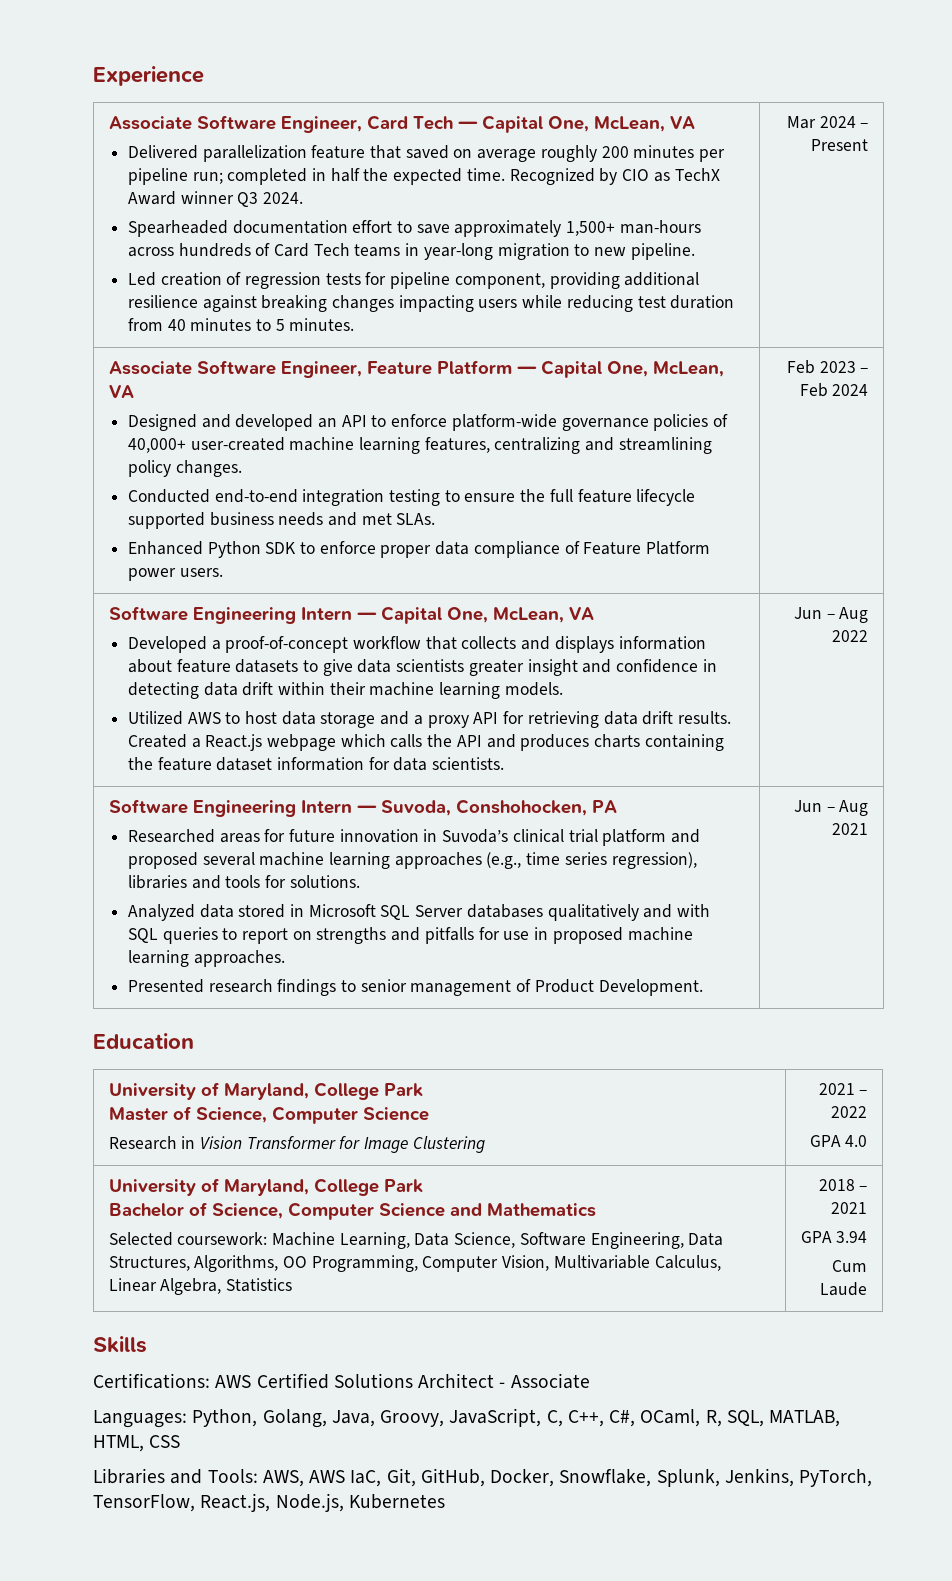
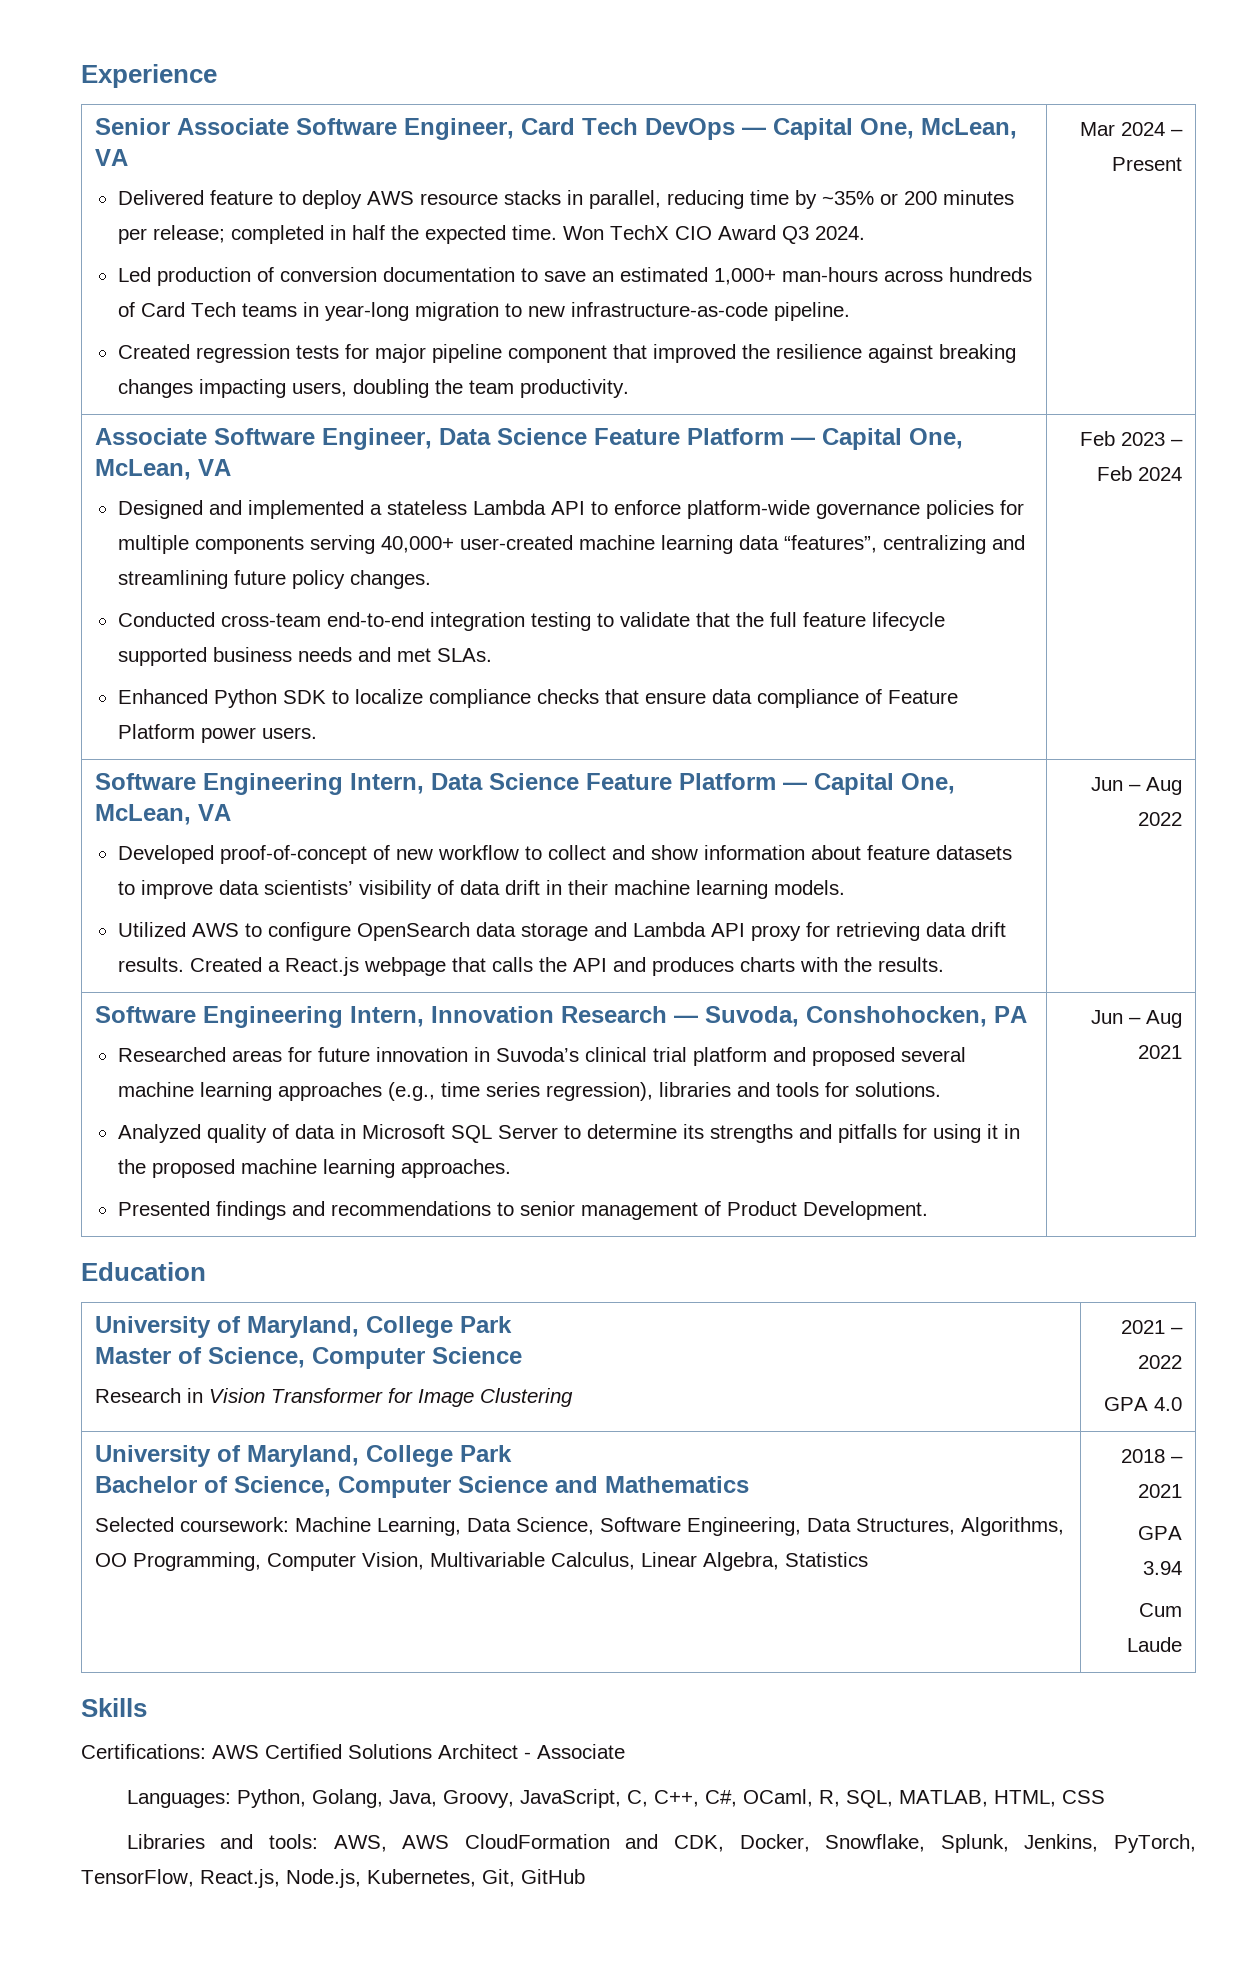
(204, 76) none -> [95,118,171,135] Senior
(453, 123) none -> [645,118,736,140] DevOps
[202,145,597,162] parallelization feature that saved on average roughly -> [209,190,898,209] feature to deploy AWS resource stacks in parallel, reducing time by ~35% or
[127,168,223,185] pipeline run; -> [152,225,225,243] release;
[509,168,720,185] [127,191,303,207] [127,220,616,237] Recognized by CIO as TechX Award winner Q3 2024. // Spearheaded documentation effort to save approximately 1,500+ -> [562,225,865,244] [117,267,776,286] Won TechX CIO Award Q3 2024. // Led production of conversion documentation to save an estimated 1,000+
(627, 251) none -> [570,302,768,317] infrastructure-as-code
[127,272,700,289] Led creation of regression tests for pipeline component, providing additional -> [117,344,770,363] Created regression tests for major pipeline component that improved the
[478,295,735,312] [127,318,355,331] users while reducing test duration from 40 minutes to 5 minutes. -> [291,379,629,398] users, doubling the team productivity.
(362, 369) none -> [439,428,588,445] Data Science
[235,414,337,431] developed an -> [247,500,546,519] implemented a stateless Lambda
[713,414,729,427] of -> [999,500,1024,515] [117,535,375,554] for multiple components serving
[424,437,490,453] features, -> [738,535,877,553] data “features”,
(712, 445) none -> [233,570,286,585] future
(210, 496) none -> [220,613,321,627] cross-team
[464,493,516,502] ensure -> [619,612,730,627] validate that
[319,541,432,558] enforce proper -> [354,689,706,708] localize compliance checks that ensure
[300,607,352,621] Intern -> [350,773,777,794] Intern, Data Science Feature Platform
[211,636,614,653] a proof-of-concept workflow that collects and displays -> [219,845,698,864] proof-of-concept of new workflow to collect and show
[322,659,717,676] [127,682,325,699] give data scientists greater insight and confidence in detecting data drift within -> [140,880,562,899] improve data scientists’ visibility of data drift in
[244,711,277,724] host -> [267,922,470,941] configure OpenSearch
[413,712,499,728] a proxy API -> [632,922,801,941] Lambda API proxy
[340,734,386,747] which -> [451,957,486,972] that
[644,734,724,751] [127,757,505,771] containing the feature dataset information for data scientists. -> [799,957,944,972] with the results.
[300,800,352,814] Intern -> [350,1006,668,1027] Intern, Innovation Research
[199,904,286,918] data stored -> [206,1124,335,1143] quality of data
[466,904,711,921] [127,927,549,944] databases qualitatively and with SQL queries to report on strengths and pitfalls for use in -> [563,1124,1020,1143] [117,1159,146,1174] to determine its strengths and pitfalls for using it in the
[208,979,337,996] research findings -> [215,1201,491,1220] findings and recommendations
[207,1469,258,1483] Tools: -> [269,1834,319,1849] tools:
[350,1468,485,1487] IaC, Git, GitHub, -> [464,1834,725,1852] CloudFormation and CDK,
[348,1494,445,1509] Kubernetes -> [367,1869,585,1887] Kubernetes, Git, GitHub

